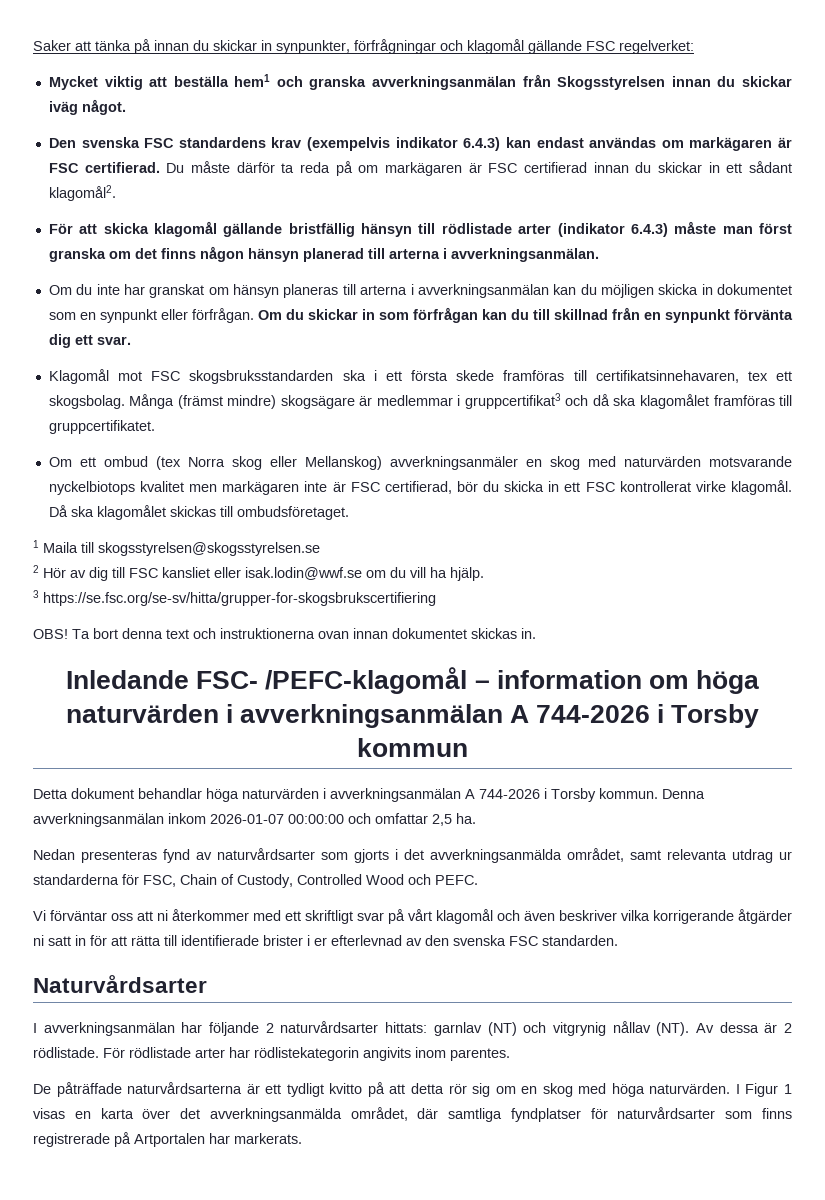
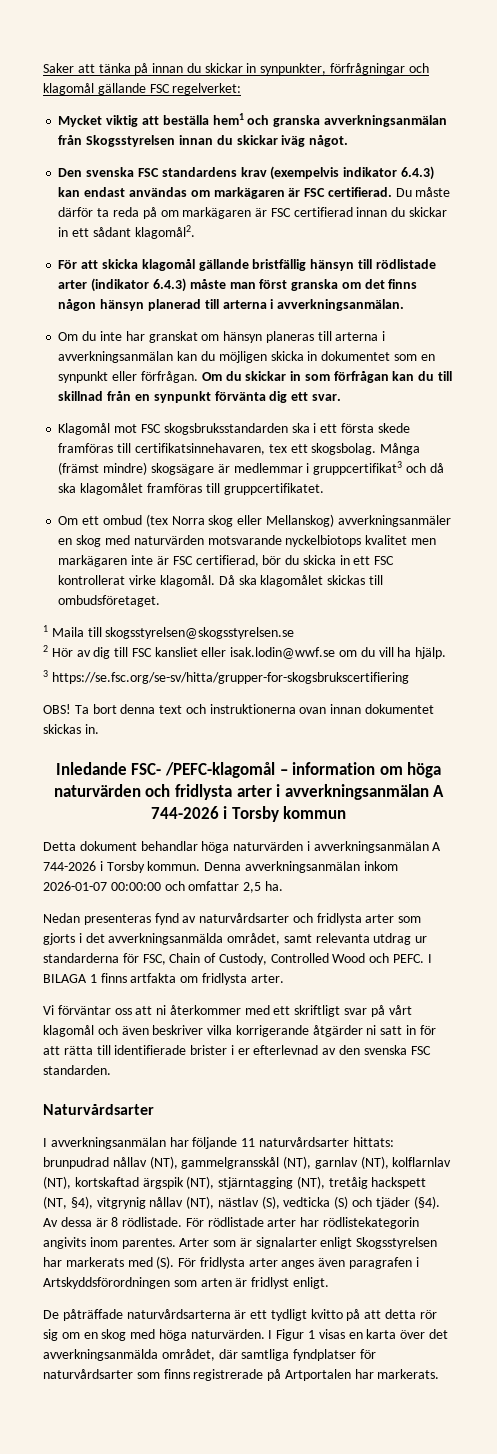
(219, 713) none -> [145,784,272,800] och fridlysta arter
(315, 854) none -> [292,913,395,925] och fridlysta arter
(478, 880) none -> [427,954,432,963] [43,973,284,985] I BILAGA 1 finns artfakta om fridlysta arter.
[265,1023,274,1033] 2 -> [241,1138,256,1147] 11
[433,1021,690,1036] garnlav (NT) och vitgrynig nållav (NT). -> [43,1156,452,1169] [43,1176,427,1189] [43,1196,440,1209] brunpudrad nållav (NT), gammelgransskål (NT), garnlav (NT), kolflarnlav (NT), kortskaftad ärgspik (NT), stjärntagging (NT), tretåig hackspett (NT, §4), vitgrynig nållav (NT), nästlav (S), vedticka (S) och tjäder (§4).
[784,1023,792,1033] 2 -> [111,1217,119,1227] 8
(510, 1054) none -> [179,1237,438,1249] [43,1256,419,1269] [43,1277,329,1289] Arter som är signalarter enligt Skogsstyrelsen har markerats med (S). För fridlysta arter anges även paragrafen i Artskyddsförordningen som arten är fridlyst enligt.

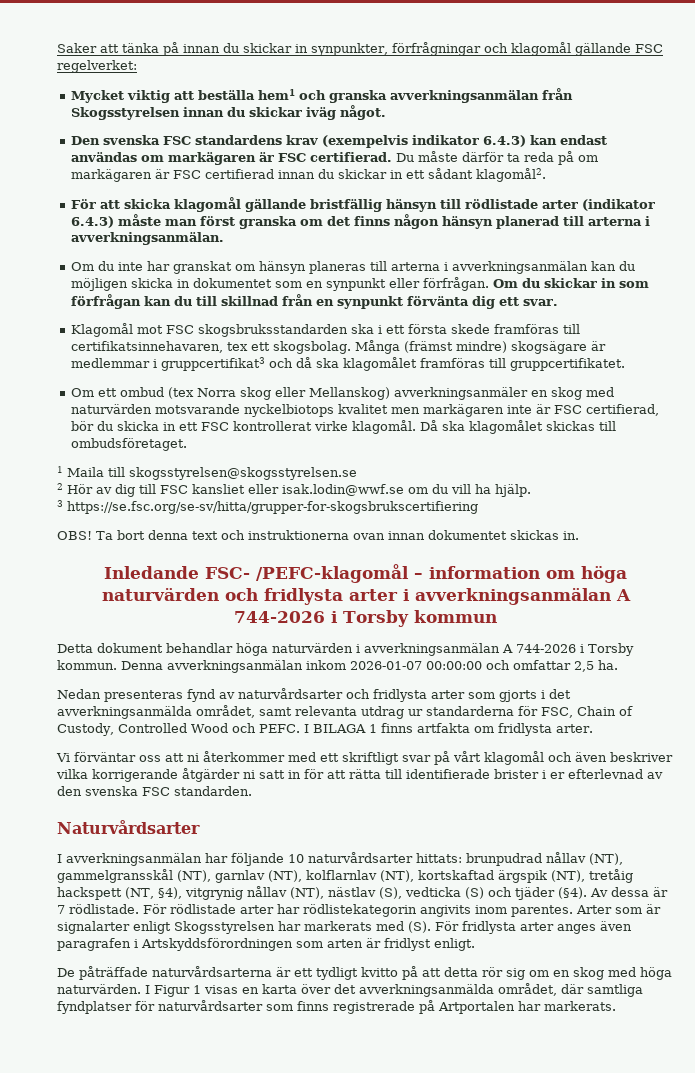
[241,1138,256,1147] 11 -> [288,854,304,863] 10
[218,1176,325,1189] stjärntagging (NT), -> (585, 876) none
[111,1217,119,1227] 8 -> [57,905,65,914] 7

